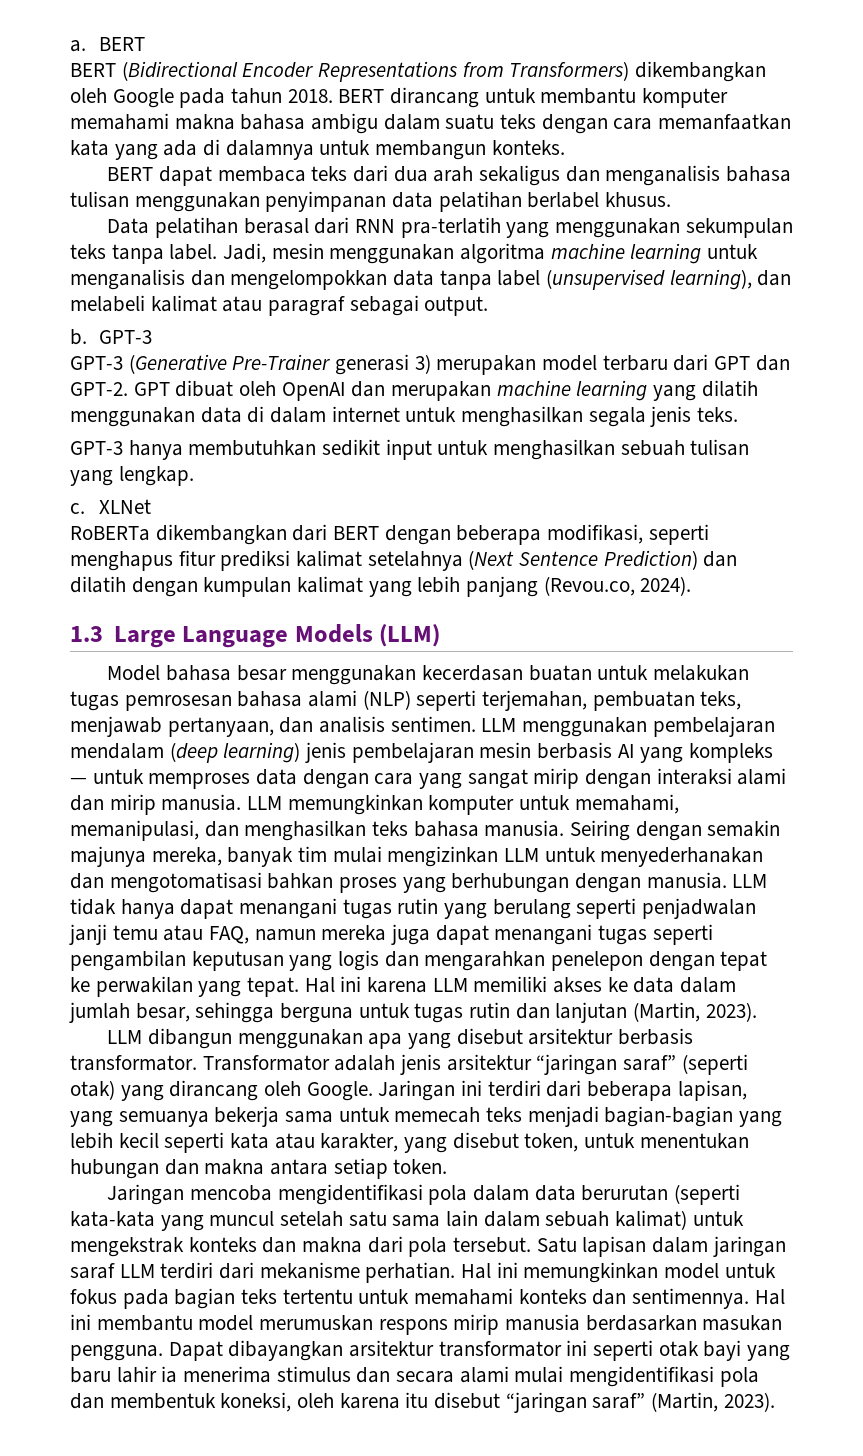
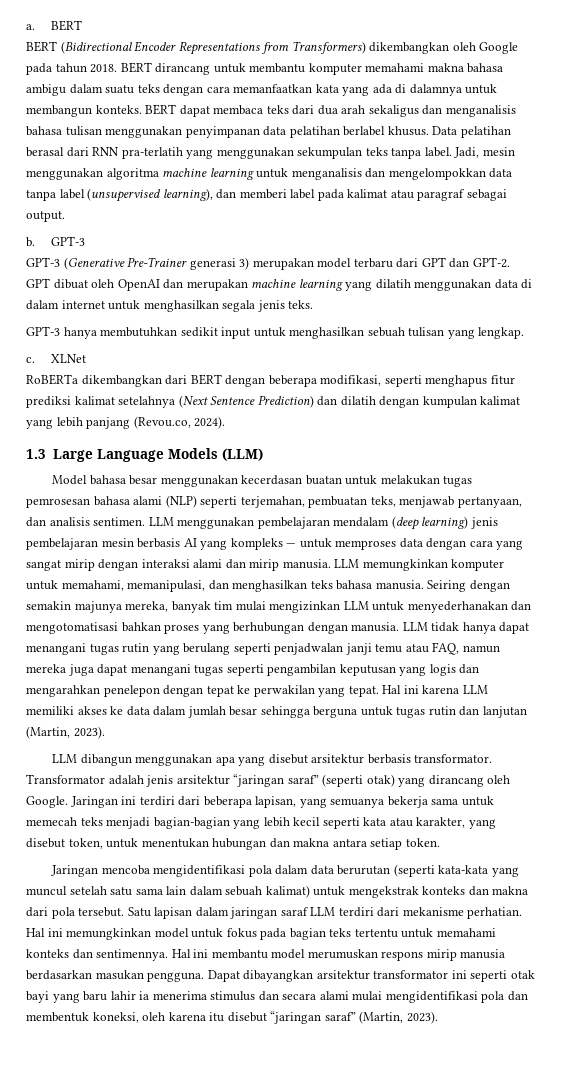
(565, 147) // -> (142, 109) none
(672, 199) // -> (429, 131) none
[70,295,145,312] melabeli -> [239,189,344,201] memberi label pada
[135,1003,190,1022] besar, -> [229,706,258,716] besar

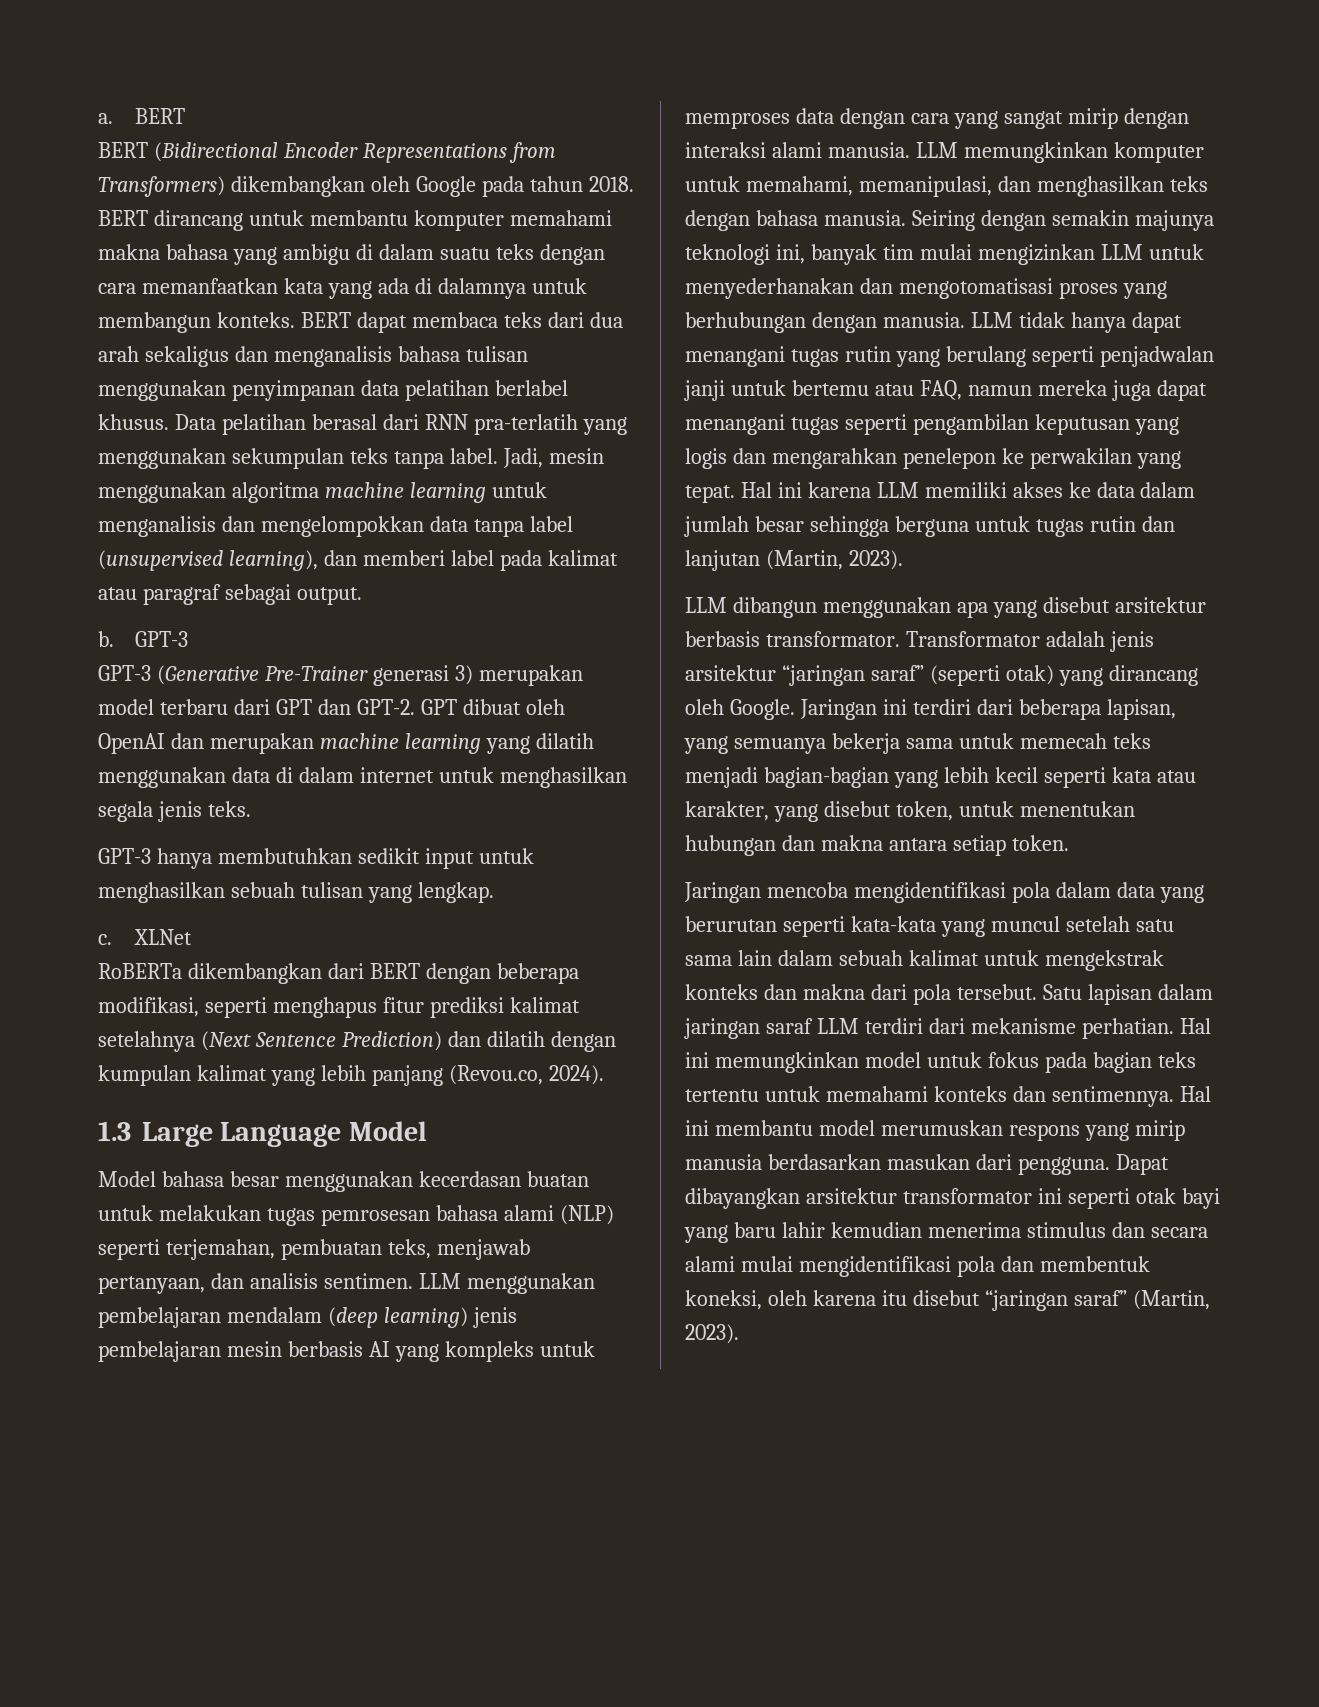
[26,84,66,96] ambigu -> [232,244,373,265] yang ambigu di
[167,448,263,461] Models (LLM) -> [348,1121,427,1141] Model
[286,543,297,547] — -> (534, 1351) none
[225,559,280,571] dan mirip -> (822, 150) none
(333, 584) none -> [685,210,750,231] dengan
[125,601,169,612] mereka, -> [685,244,805,265] teknologi ini,
[121,622,161,632] bahkan -> (1053, 288) none
[375,644,403,653] temu -> [730,380,869,396] untuk bertemu
[163,685,234,697] dengan tepat -> (996, 458) none
[337,864,435,877] berurutan (seperti -> [1159,885,1204,903] [685,916,845,937] yang berurutan seperti
[265,885,310,898] kalimat) -> [908,950,979,966] kalimat
(424, 956) none -> [1084,1123,1129,1141] yang
(144, 975) none -> [975,1154,1012,1170] dari
[139,991,150,1000] ia -> [830,1222,922,1238] kemudian

